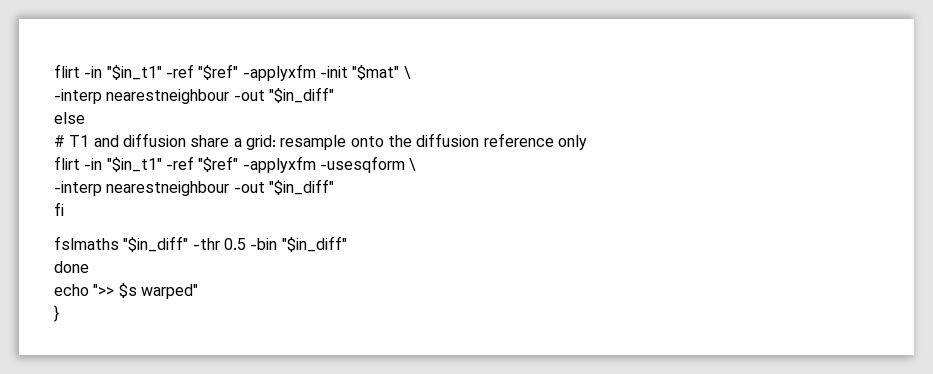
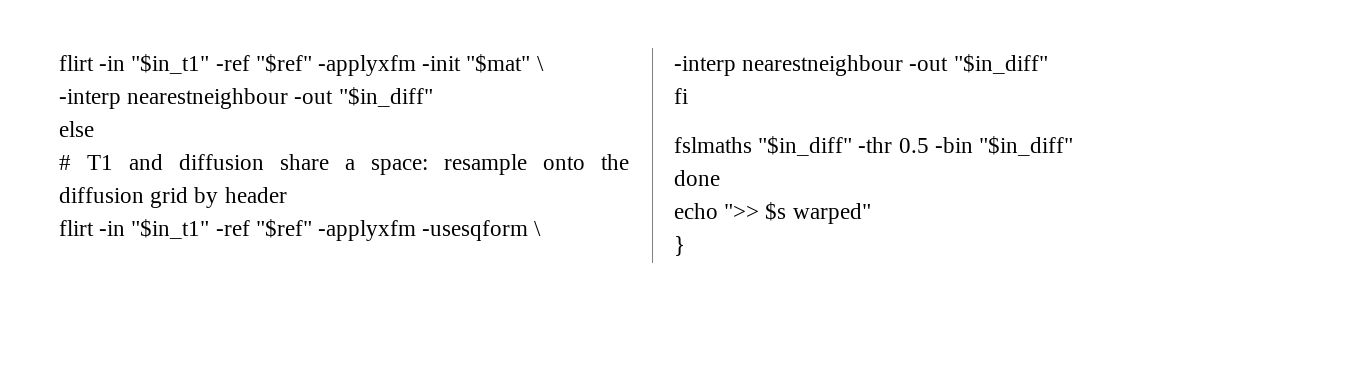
[245,135,276,150] grid: -> [371,159,428,175] space:
[483,133,587,150] reference only -> [150,187,287,208] grid by header

